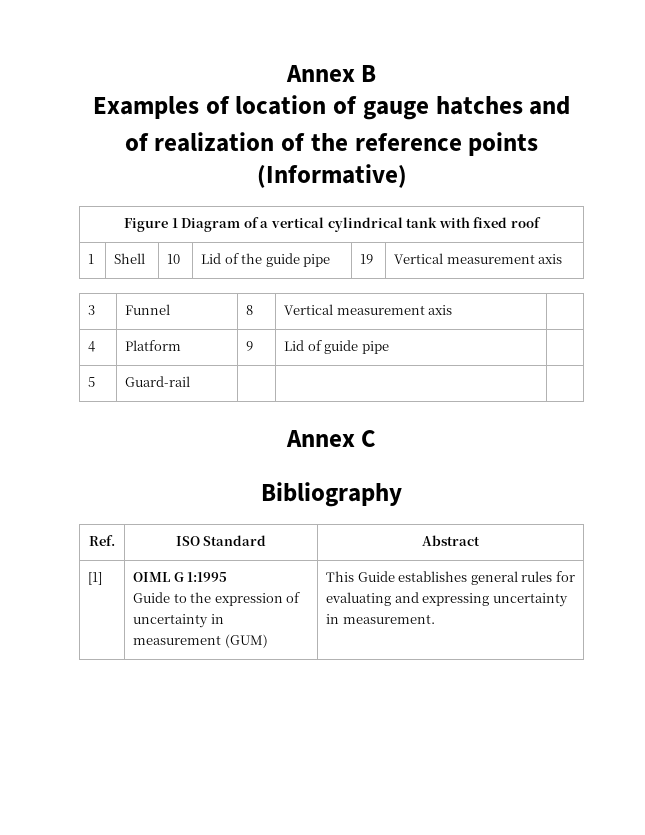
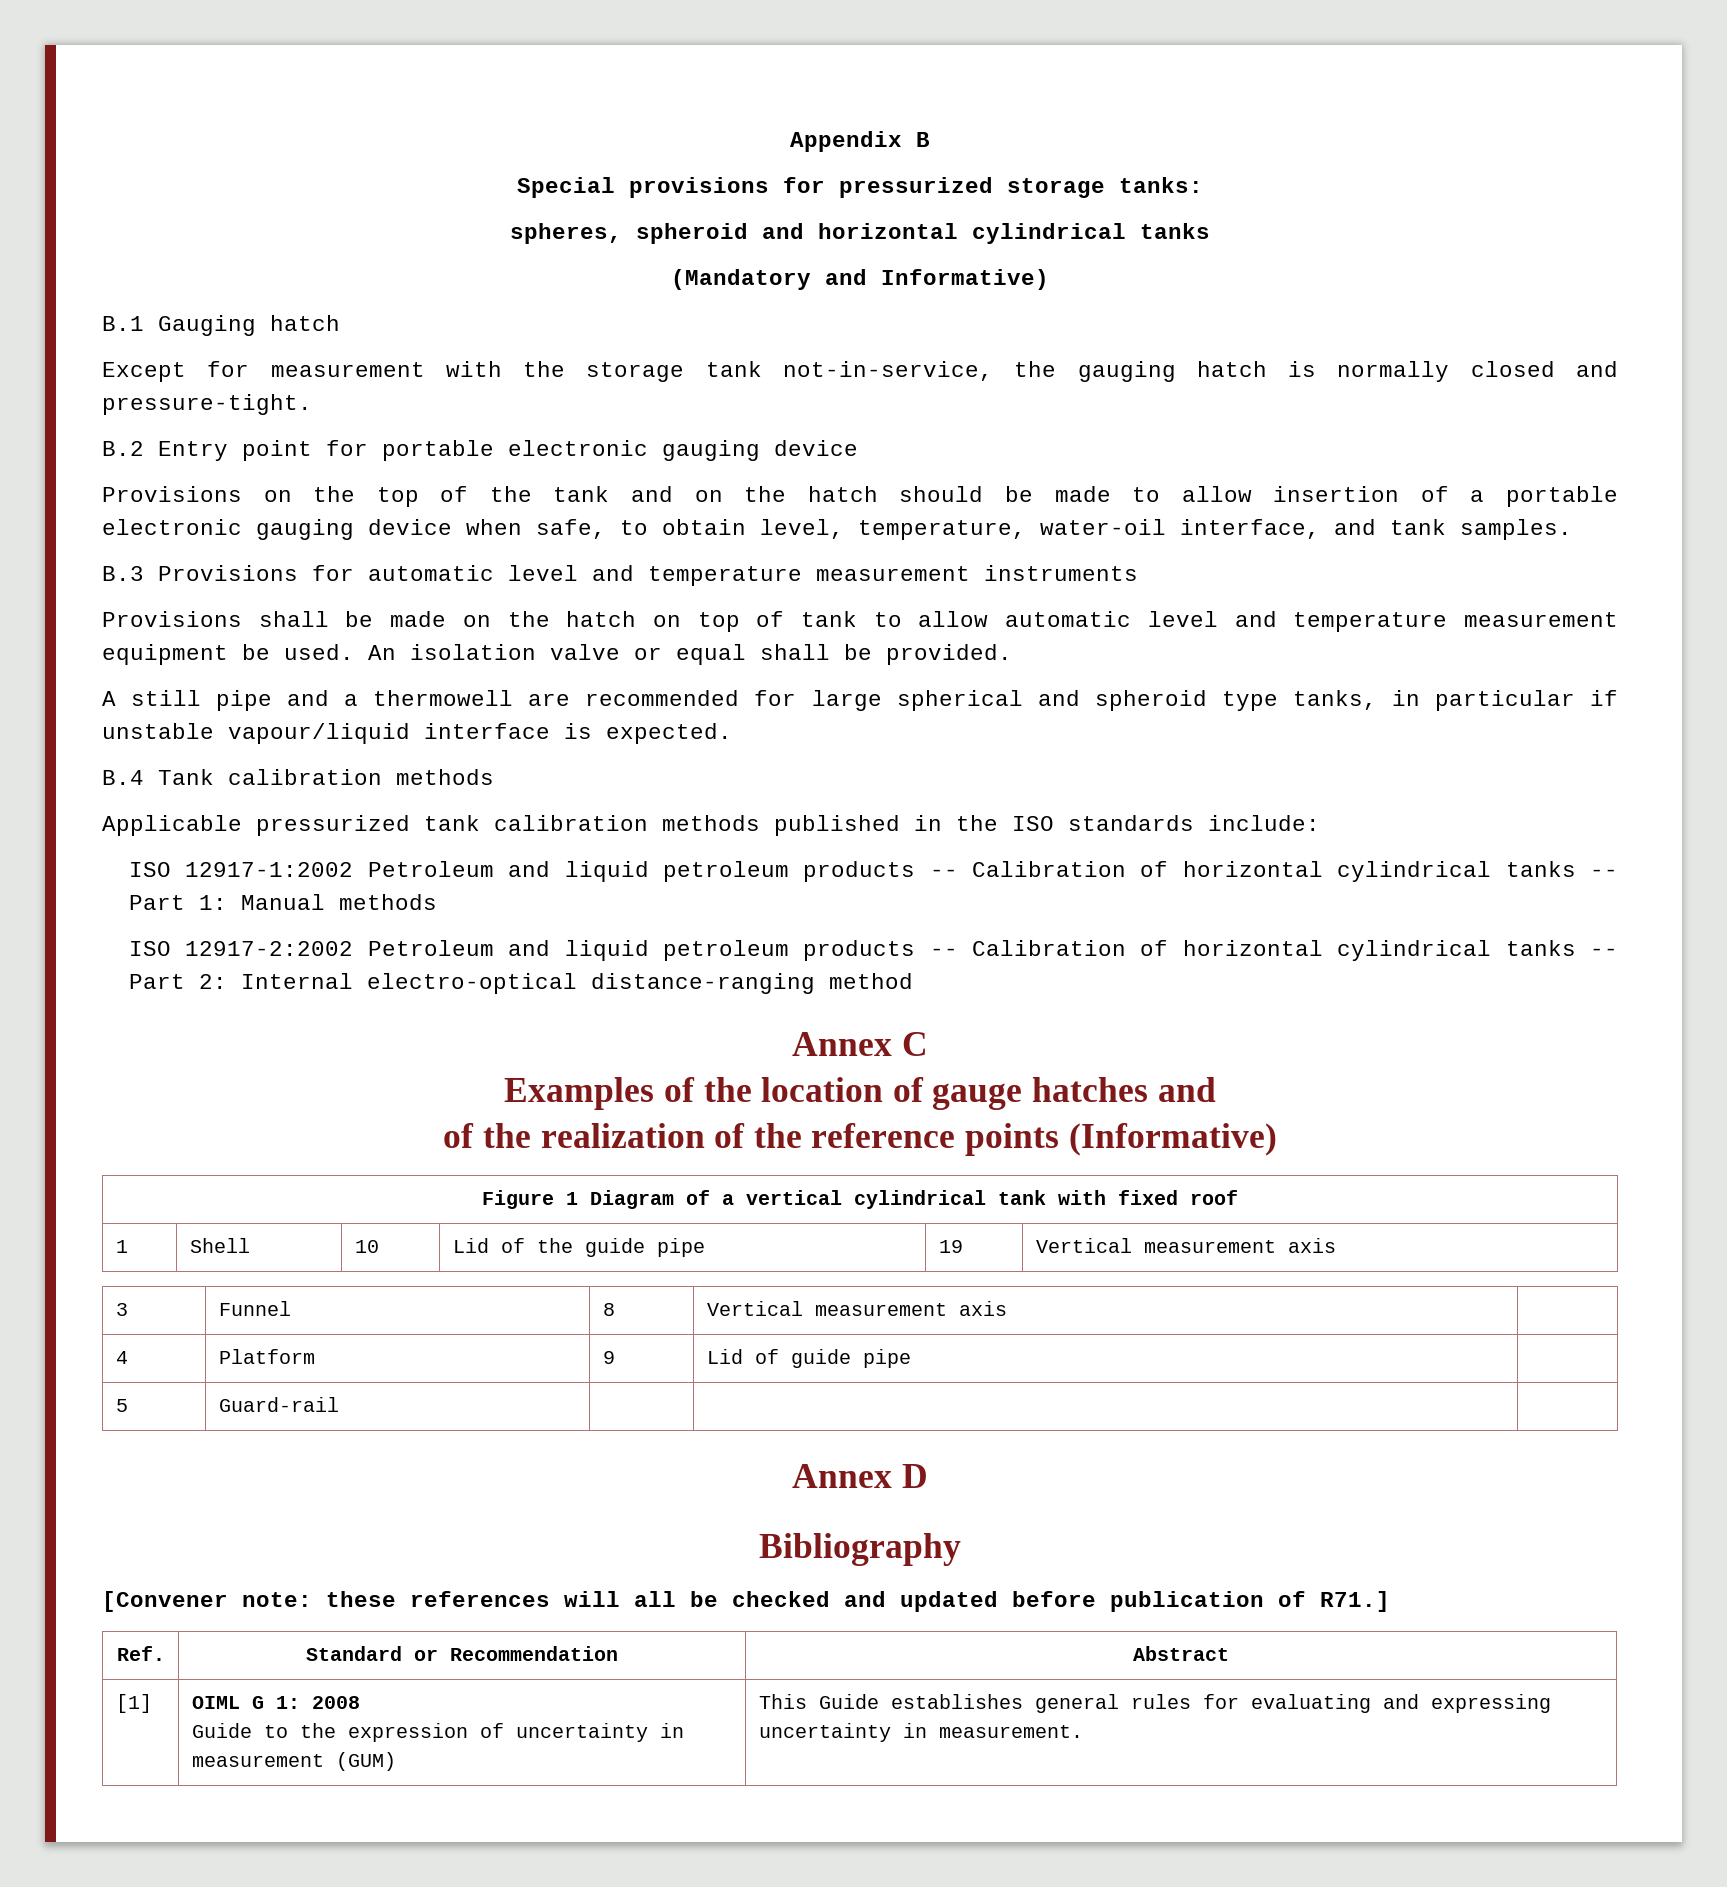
[285,65,377,82] Annex B -> [790,131,930,152] [517,177,1203,198] [510,223,1210,244] [671,269,1049,290] [102,315,340,336] [102,361,1618,382] [102,394,312,415] [102,440,858,461] [102,486,1618,507] [102,519,1572,540] [102,565,1138,586] [102,611,1619,632] [102,644,1012,665] [102,690,1618,711] [102,723,732,744] [102,769,494,785] [102,815,1320,836] [128,861,1619,882] [128,894,437,910] [128,940,1619,961] [128,973,913,994] [792,1032,928,1056] Appendix B // Special provisions for pressurized storage tanks: // spheres, spheroid and horizontal cylindrical tanks // (Mandatory and Informative) // B.1 Gauging hatch // Except for measurement with the storage tank not-in-service, the gauging hatch is normally closed and pressure-tight. // B.2 Entry point for portable electronic gauging device // Provisions on the top of the tank and on the hatch should be made to allow insertion of a portable electronic gauging device when safe, to obtain level, temperature, water-oil interface, and tank samples. // B.3 Provisions for automatic level and temperature measurement instruments // Provisions shall be made on the hatch on top of tank to allow automatic level and temperature measurement equipment be used. An isolation valve or equal shall be provided. // A still pipe and a thermowell are recommended for large spherical and spheroid type tanks, in particular if unstable vapour/liquid interface is expected. // B.4 Tank calibration methods // Applicable pressurized tank calibration methods published in the ISO standards include: // ISO 12917-1:2002 Petroleum and liquid petroleum products -- Calibration of horizontal cylindrical tanks -- Part 1: Manual methods // ISO 12917-2:2002 Petroleum and liquid petroleum products -- Calibration of horizontal cylindrical tanks -- Part 2: Internal electro-optical distance-ranging method // Annex C
(230, 105) none -> [703,1077,752,1102] the
(149, 142) none -> [483,1123,532,1148] the
[361,430,377,447] C -> [901,1464,928,1488] D
(402, 494) none -> [102,1591,1390,1612] // [Convener note: these references will all be checked and updated before publication of R71.]
[175,536,200,546] ISO -> (165, 1653) none
(267, 540) none -> [414,1646,618,1661] or Recommendation
[187,572,228,582] 1:1995 -> [275,1696,360,1709] 1: 2008

